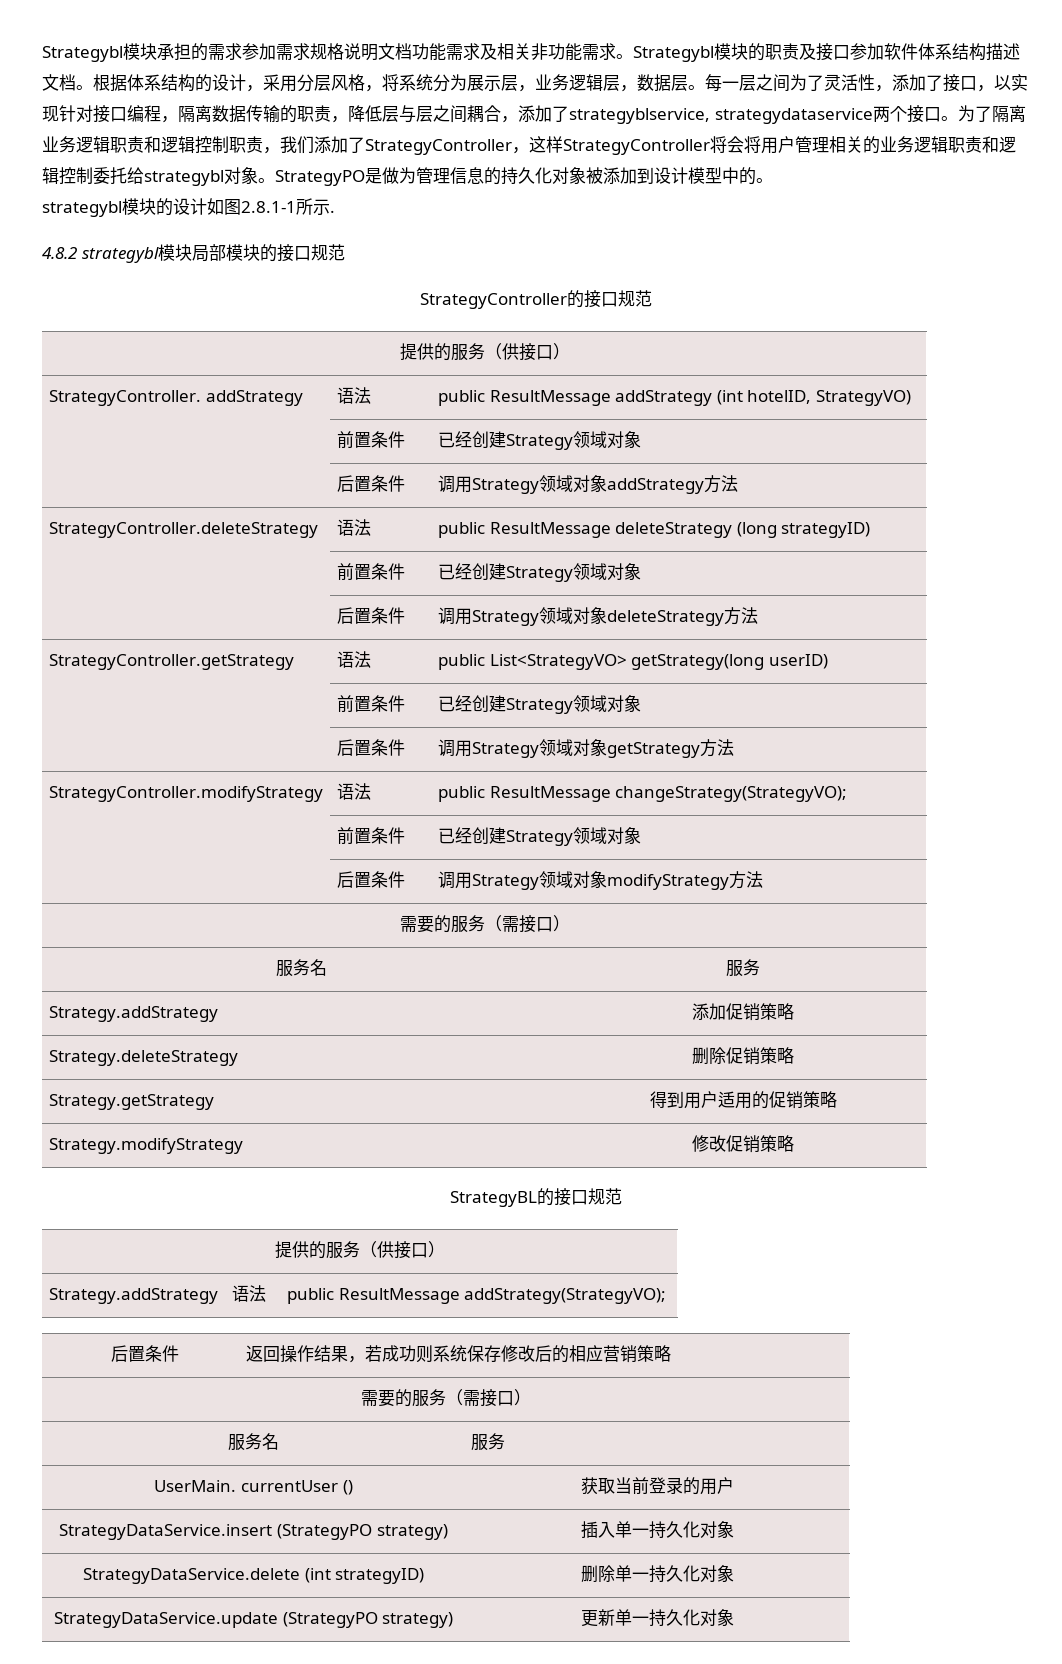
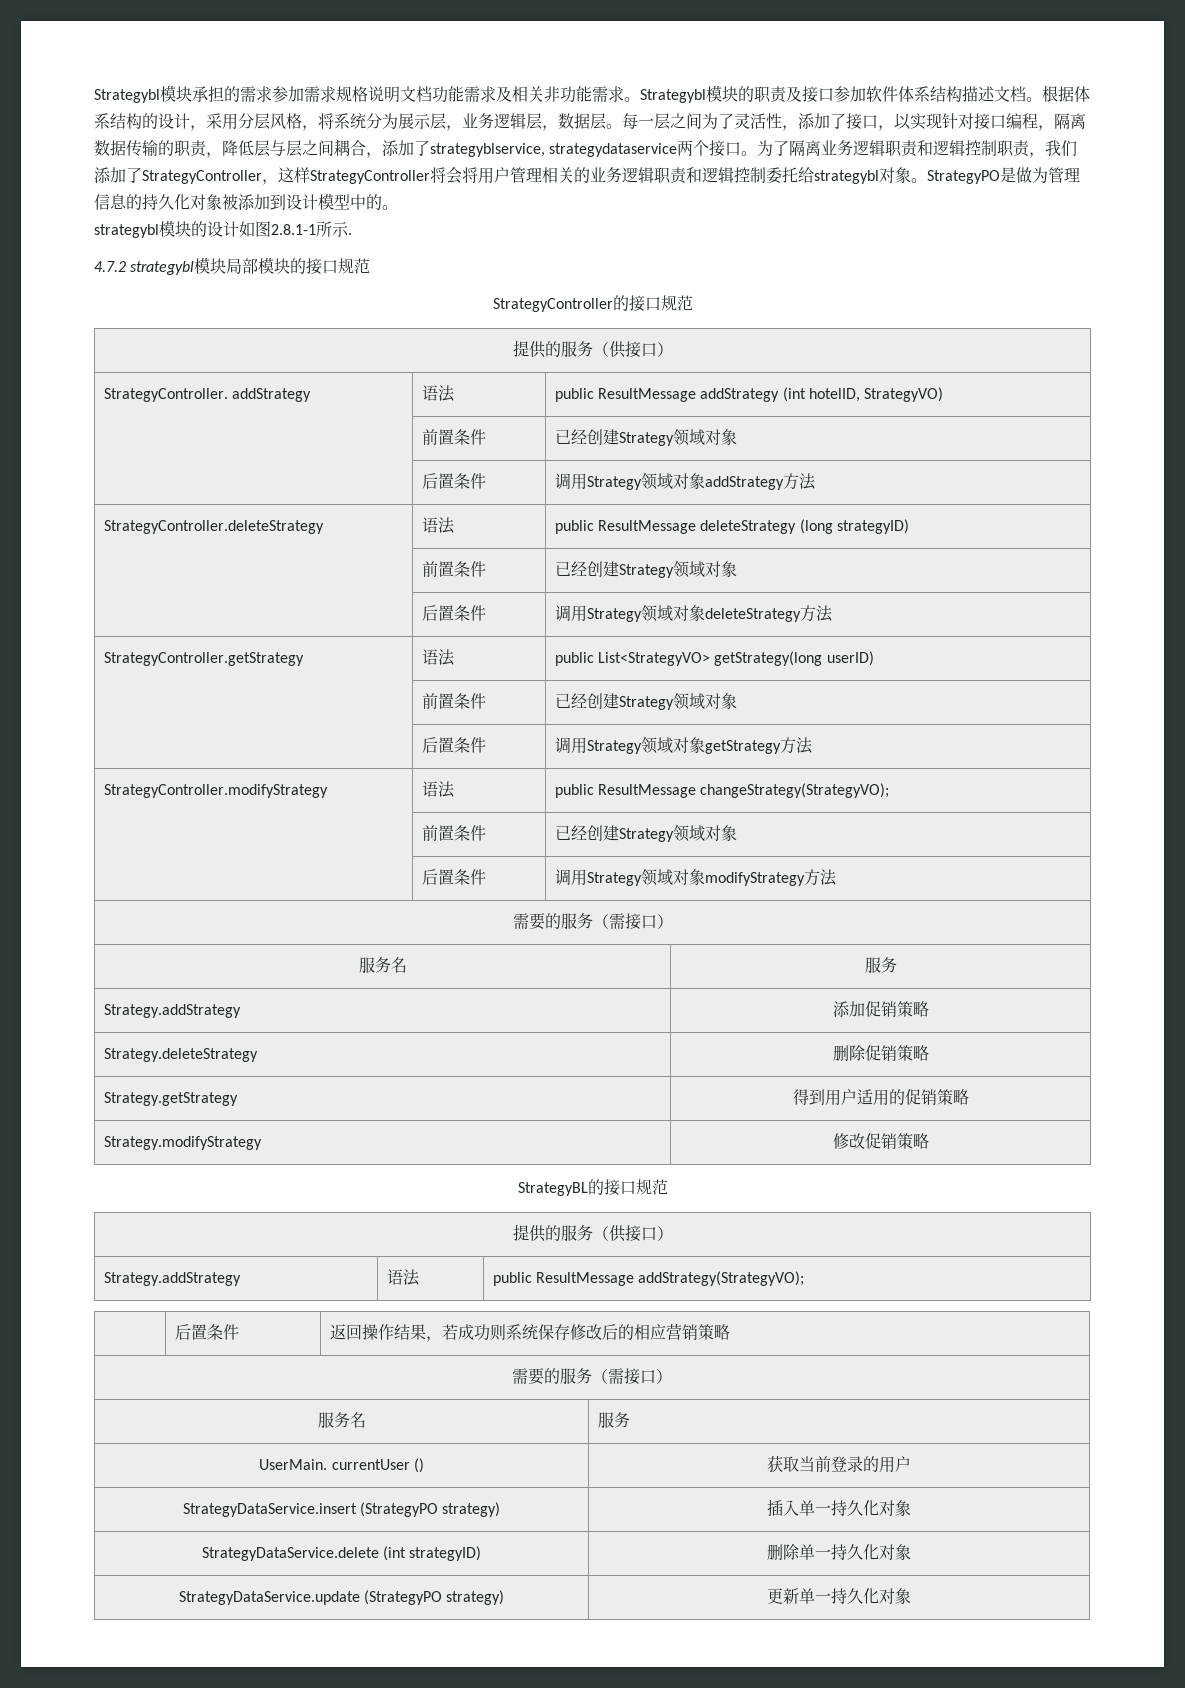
[42,247,77,259] 4.8.2 -> [94,261,126,272] 4.7.2

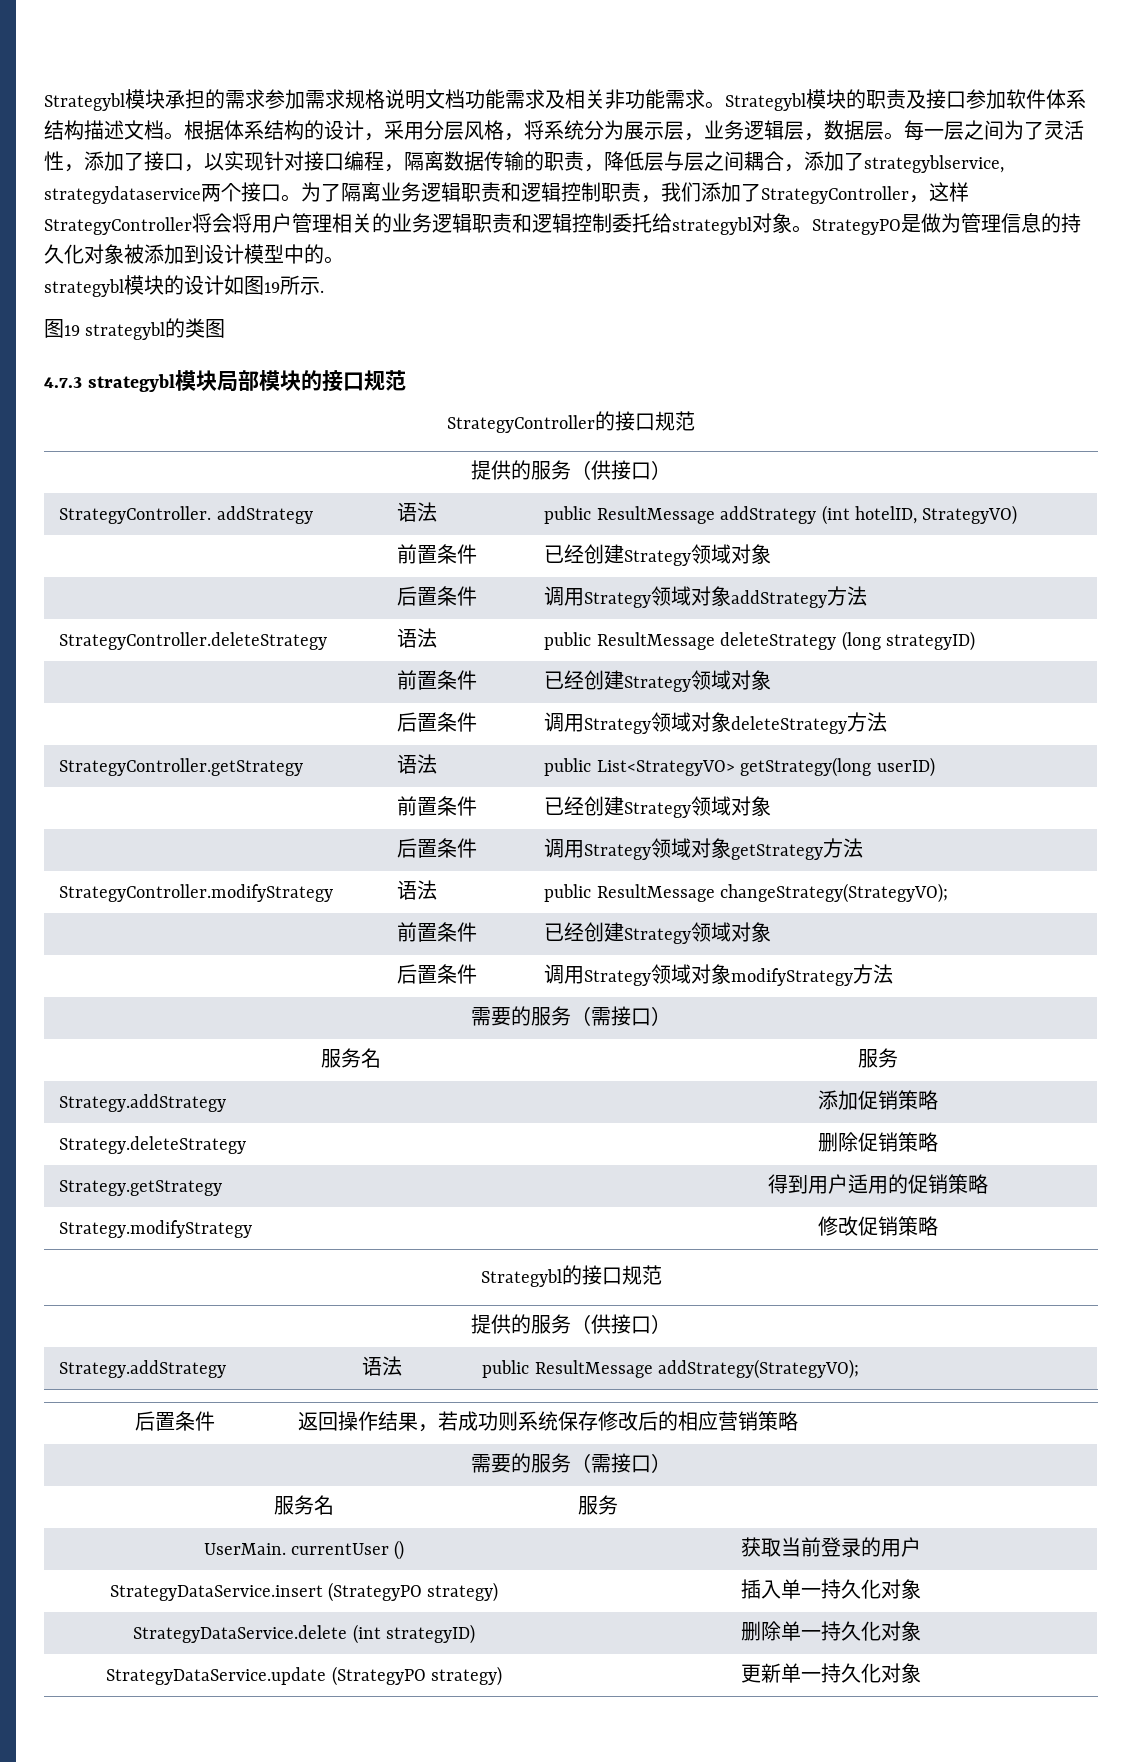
[271,224,316,235] 2.8.1-1 -> [264,282,280,293] 19
[94,261,126,272] 4.7.2 -> [44,318,226,340] [44,377,82,388] 图19 strategybl的类图 // 4.7.3
[517,1182,588,1196] StrategyBL -> [480,1269,562,1287] Strategybl

